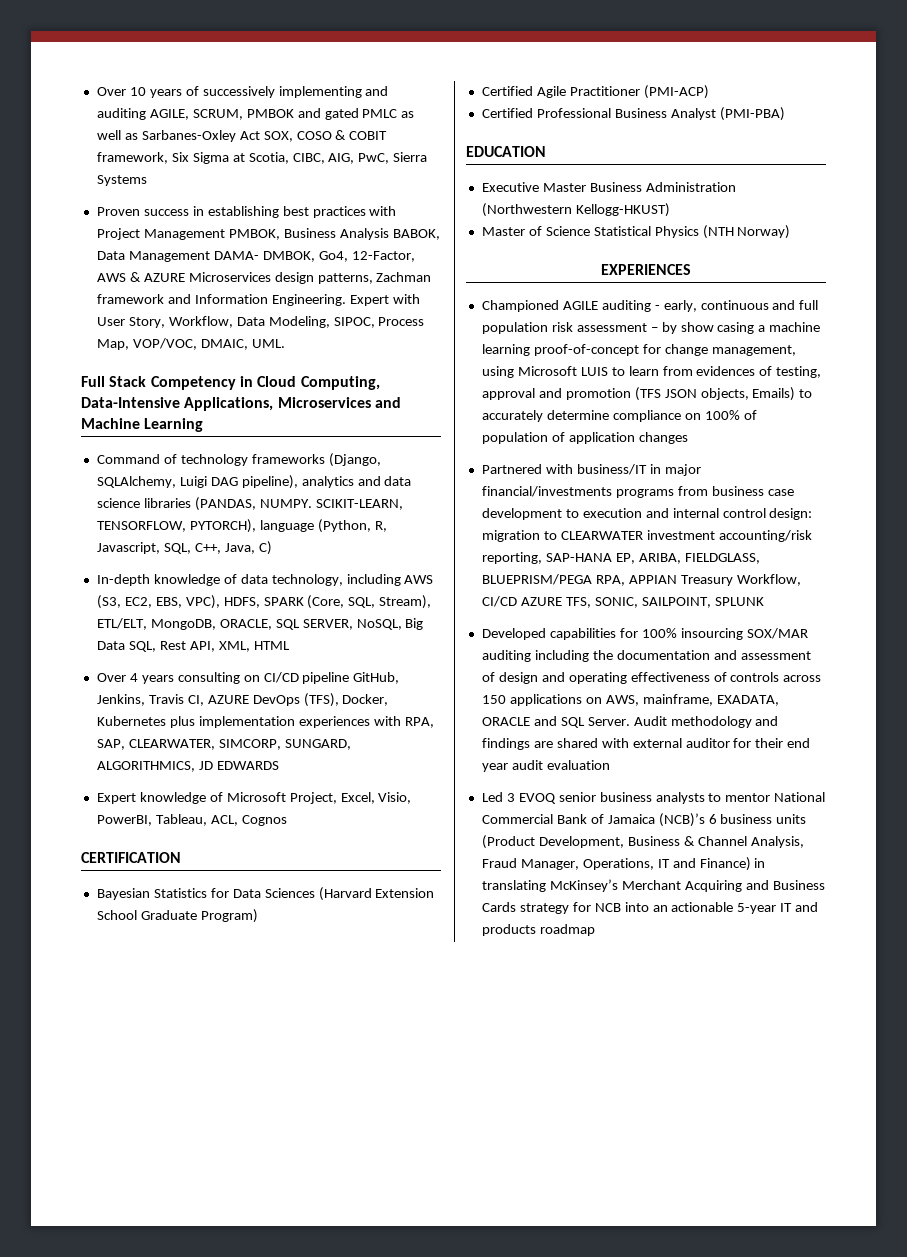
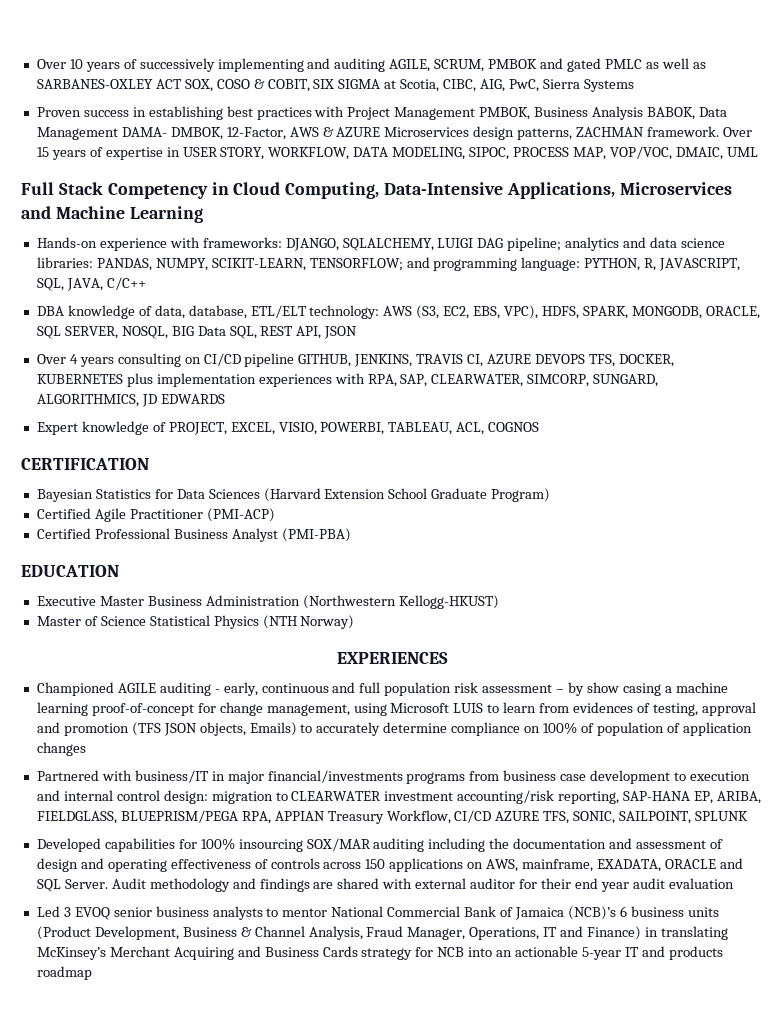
[141,130,260,142] Sarbanes-Oxley Act -> [36,79,182,89] SARBANES-OXLEY ACT
[349,131,388,140] [96,152,229,164] COBIT framework, Six Sigma -> [267,79,381,92] COBIT, SIX SIGMA
[318,251,348,262] Go4, -> (223, 133) none
[376,272,432,282] [96,294,420,306] [96,316,425,328] [96,339,129,350] Zachman framework and Information Engineering. Expert with User Story, Workflow, Data Modeling, SIPOC, Process Map, -> [576,126,752,137] [36,147,606,160] ZACHMAN framework. Over 15 years of expertise in USER STORY, WORKFLOW, DATA MODELING, SIPOC, PROCESS MAP,
[251,339,285,348] UML. -> [726,147,758,157] UML
[96,453,381,467] [96,475,412,489] [96,497,403,511] [96,519,387,533] [96,541,272,555] [96,574,401,586] Command of technology frameworks (Django, SQLAlchemy, Luigi DAG pipeline), analytics and data science libraries (PANDAS, NUMPY. SCIKIT-LEARN, TENSORFLOW, PYTORCH), language (Python, R, Javascript, SQL, C++, Java, C) // In-depth knowledge of data technology, including -> [36,237,725,251] [36,257,741,271] [36,277,146,291] [36,305,380,319] Hands-on experience with frameworks: DJANGO, SQLALCHEMY, LUIGI DAG pipeline; analytics and data science libraries: PANDAS, NUMPY, SCIKIT-LEARN, TENSORFLOW; and programming language: PYTHON, R, JAVASCRIPT, SQL, JAVA, C/C++ // DBA knowledge of data, database, ETL/ELT technology:
[263,595,432,609] [96,618,424,630] [96,641,290,652] SPARK (Core, SQL, Stream), ETL/ELT, MongoDB, ORACLE, SQL SERVER, NoSQL, Big Data SQL, Rest API, XML, HTML -> [582,306,760,319] [36,326,358,339] SPARK, MONGODB, ORACLE, SQL SERVER, NOSQL, BIG Data SQL, REST API, JSON
[353,672,400,684] [96,693,389,707] [96,716,166,726] GitHub, Jenkins, Travis CI, AZURE DevOps (TFS), Docker, Kubernetes -> [298,354,674,367] [36,374,123,384] GITHUB, JENKINS, TRAVIS CI, AZURE DEVOPS TFS, DOCKER, KUBERNETES
[226,792,412,804] [96,814,287,826] Microsoft Project, Excel, Visio, PowerBI, Tableau, ACL, Cognos -> [168,422,540,435] PROJECT, EXCEL, VISIO, POWERBI, TABLEAU, ACL, COGNOS

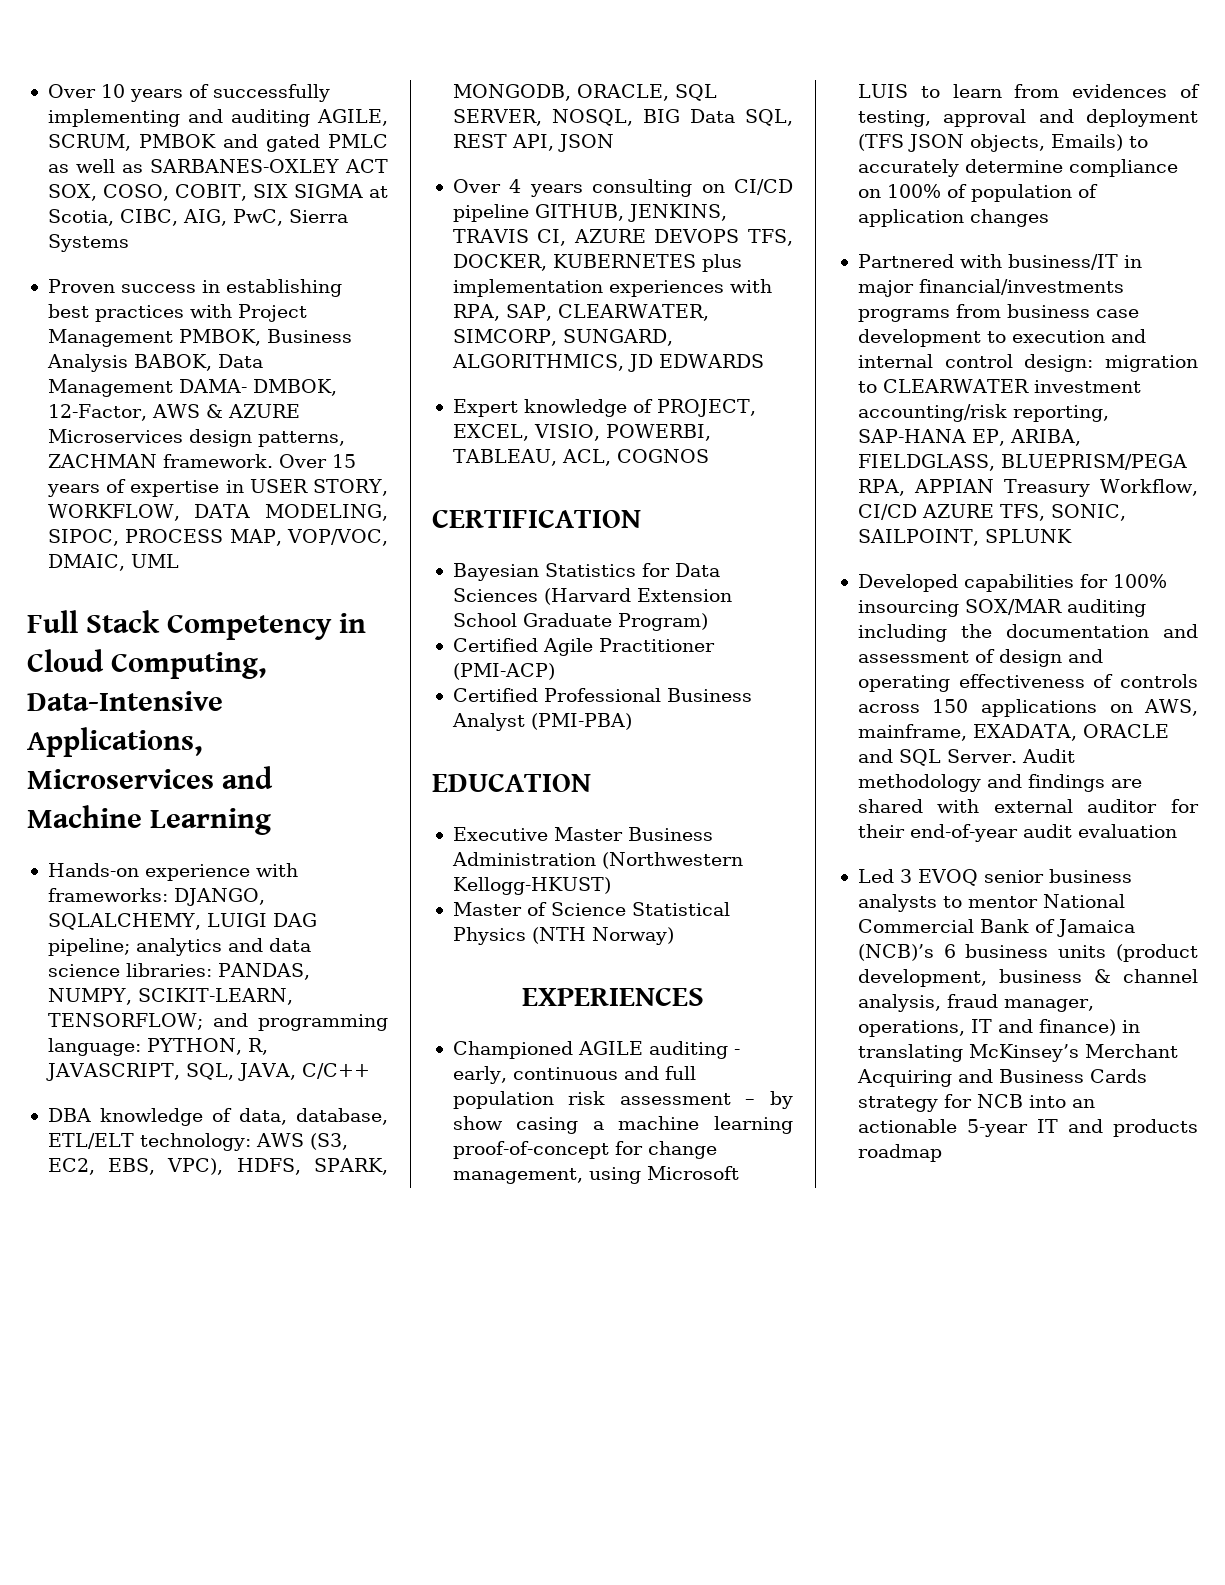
[139,58,215,72] successively -> [212,84,330,102] successfully
[216,79,265,89] COSO & -> [102,184,169,201] COSO,
[63,723,129,736] promotion -> [1086,109,1198,127] deployment
[574,878,629,892] end year -> [909,824,1018,842] end-of-year
[36,926,642,940] (Product Development, Business & Channel Analysis, Fraud Manager, Operations, IT and Finance) -> [1116,944,1198,962] [857,969,1198,987] [857,994,1094,1012] [857,1019,1116,1037] (product development, business & channel analysis, fraud manager, operations, IT and finance)

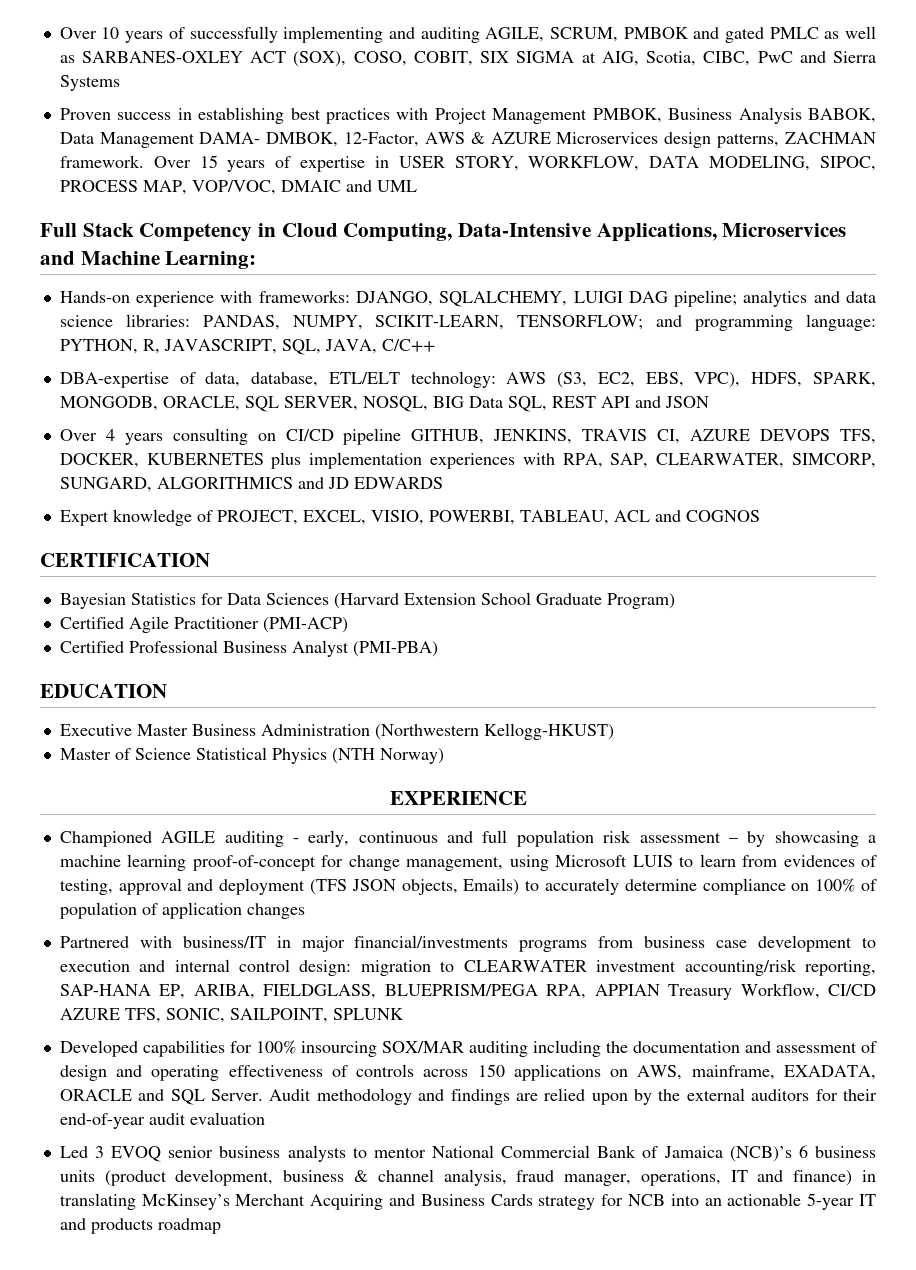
[47,184,97,201] SOX, -> [293,51,347,67] (SOX),
(389, 192) none -> [601,51,639,66] AIG,
[182,209,283,226] AIG, PwC, -> [757,51,826,63] PwC and
[47,554,125,571] DMAIC, -> [280,180,372,192] DMAIC and
[150,808,272,835] Learning -> [165,251,257,269] Learning:
[47,1108,203,1126] DBA knowledge -> [59,372,169,388] DBA-expertise
[511,134,554,151] API, -> [600,396,661,408] API and
[451,354,624,371] ALGORITHMICS, -> [156,477,324,489] ALGORITHMICS and
[561,449,611,466] ACL, -> [613,510,681,522] ACL and
[521,987,704,1006] EXPERIENCES -> [389,791,527,805] EXPERIENCE
[452,1116,579,1134] show casing -> [774,831,859,847] showcasing
[857,799,1158,813] shared with external auditor -> [544,1088,810,1105] relied upon by the external auditors

